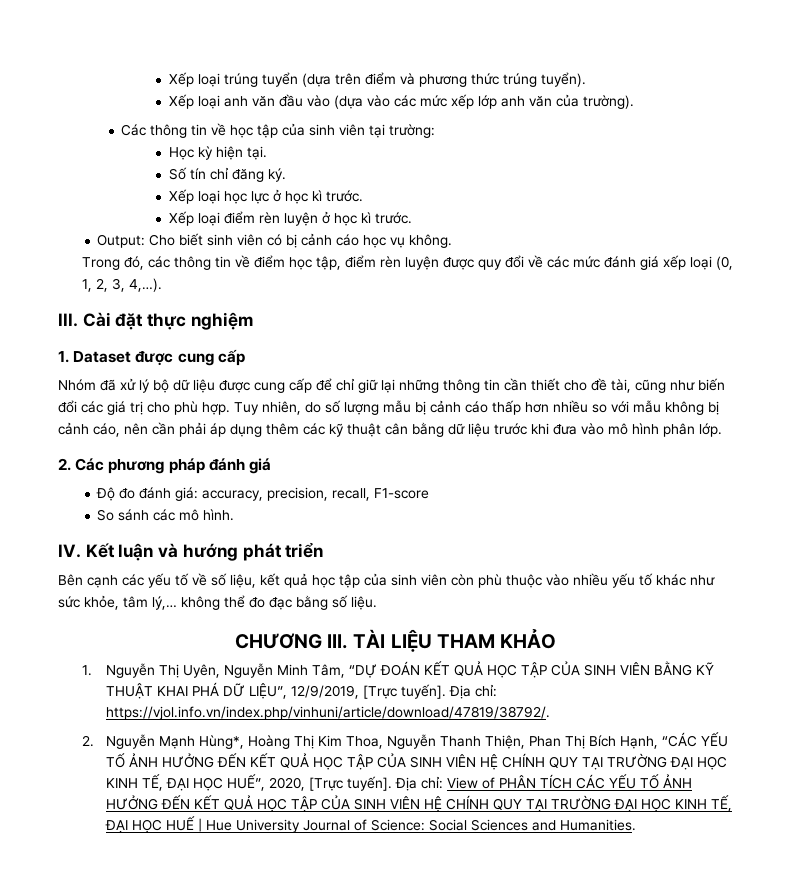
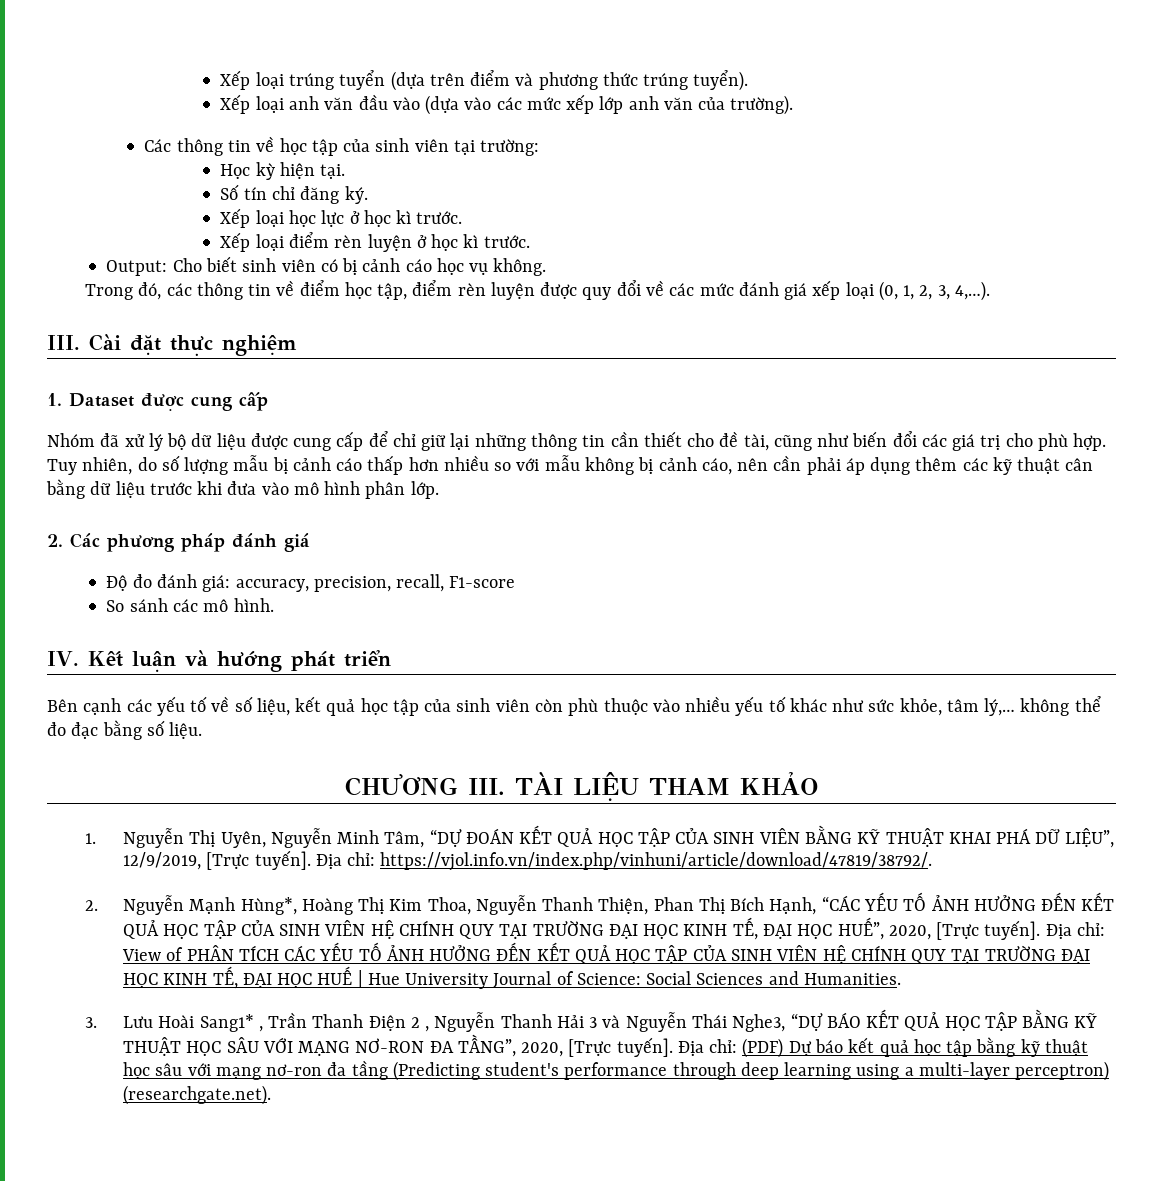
(636, 825) none -> [85,1009,1098,1032] [123,1034,1088,1058] [123,1060,1110,1081] [123,1085,272,1105] // 3. Lưu Hoài Sang1* , Trần Thanh Điện 2 , Nguyễn Thanh Hải 3 và Nguyễn Thái Nghe3, “DỰ BÁO KẾT QUẢ HỌC TẬP BẰNG KỸ THUẬT HỌC SÂU VỚI MẠNG NƠ-RON ĐA TẦNG”, 2020, [Trực tuyến]. Địa chỉ: (PDF) Dự báo kết quả học tập bằng kỹ thuật học sâu với mạng nơ-ron đa tầng (Predicting student's performance through deep learning using a multi-layer perceptron) (researchgate.net).

